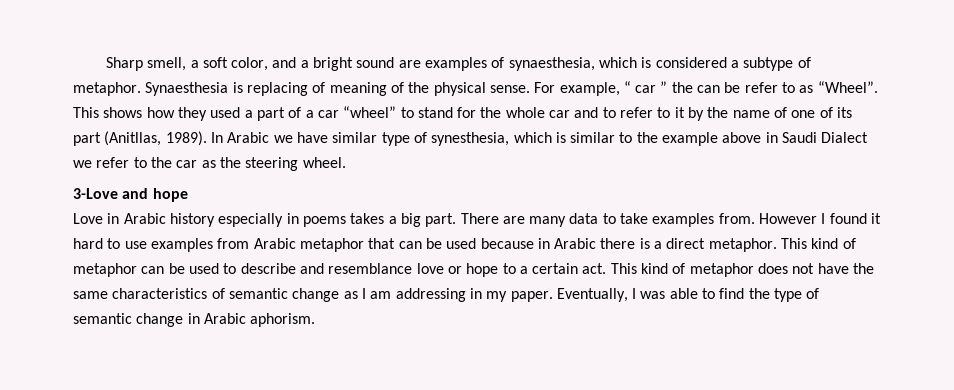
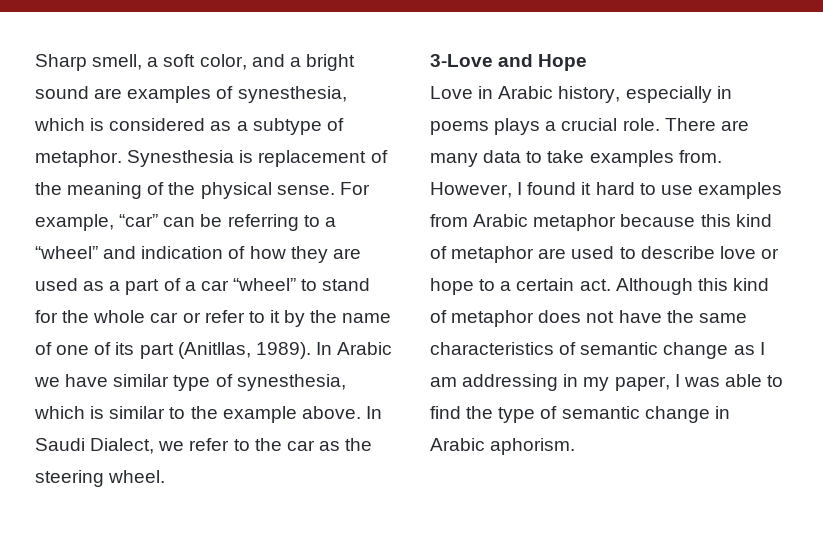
[508,57,595,71] synaesthesia, -> [237,86,347,103] synesthesia,
(727, 62) none -> [210,121,232,131] as
[145,82,326,96] Synaesthesia is replacing of -> [127,150,388,167] [35,182,62,195] Synesthesia is replacement of the
[623,81,878,93] [73,107,241,121] “ car ” the can be refer to as “Wheel”. This shows how they used -> [119,214,336,231] [35,246,361,263] [35,278,105,291] “car” can be referring to a “wheel” and indication of how they are used as
[574,107,616,118] and to -> [182,312,201,323] or
[722,132,869,143] above in Saudi Dialect -> [301,406,382,419] [35,438,155,454] above. In Saudi Dialect,
[152,188,188,202] hope -> [538,54,588,71] Hope
[169,213,215,227] history -> [558,86,621,103] history,
[350,213,457,227] takes a big part. -> [494,118,660,135] plays a crucial role.
[759,213,818,224] However -> [430,182,512,198] However,
[368,238,856,252] [73,263,185,277] that can be used because in Arabic there is a direct metaphor. This kind of metaphor can be -> [620,214,772,227] [430,246,567,263] because this kind of metaphor are
[299,263,413,274] and resemblance -> (715, 252) none
[610,263,637,274] This -> [615,278,728,295] Although this
[510,288,628,302] paper. Eventually, -> [614,376,670,391] paper,

